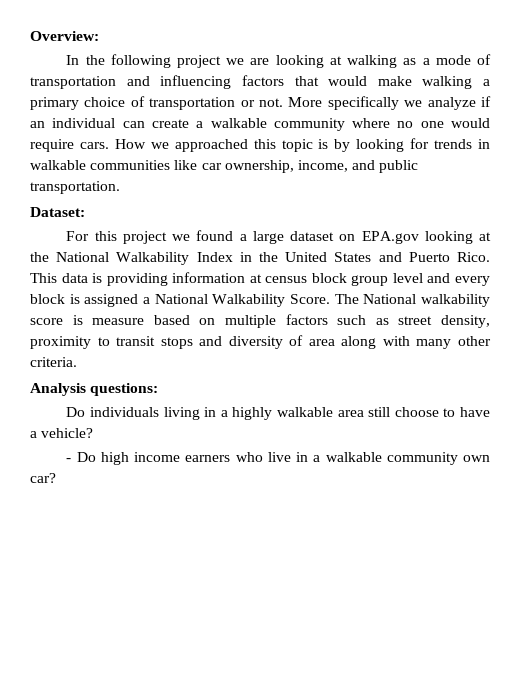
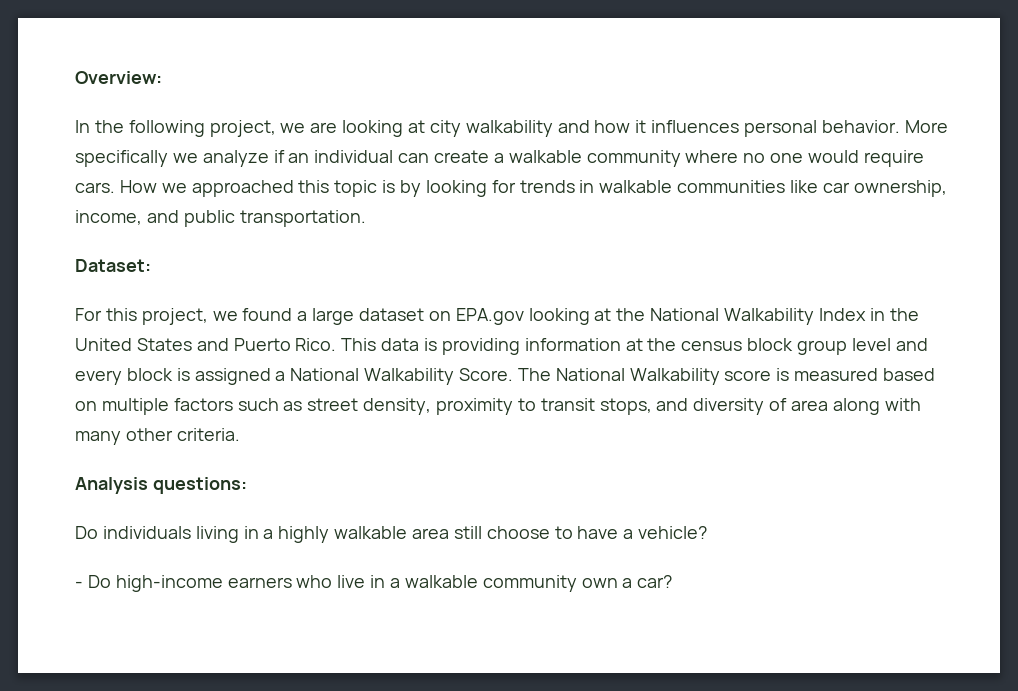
[177,55,222,68] project -> [209,120,276,137] project,
[347,54,492,68] [30,75,490,89] [30,96,283,110] walking as a mode of transportation and influencing factors that would make walking a primary choice of transportation or not. -> [429,120,900,137] city walkability and how it influences personal behavior.
[122,231,167,244] project -> [141,308,208,325] project,
(262, 278) none -> [647,338,677,351] the
[421,294,491,307] walkability -> [629,368,720,385] Walkability
[92,318,145,325] measure -> [794,368,879,381] measured
[160,337,193,349] stops -> [599,398,652,415] stops,
[100,452,181,465] high income -> [115,575,223,592] high-income
(490, 458) none -> [622,578,633,588] a

